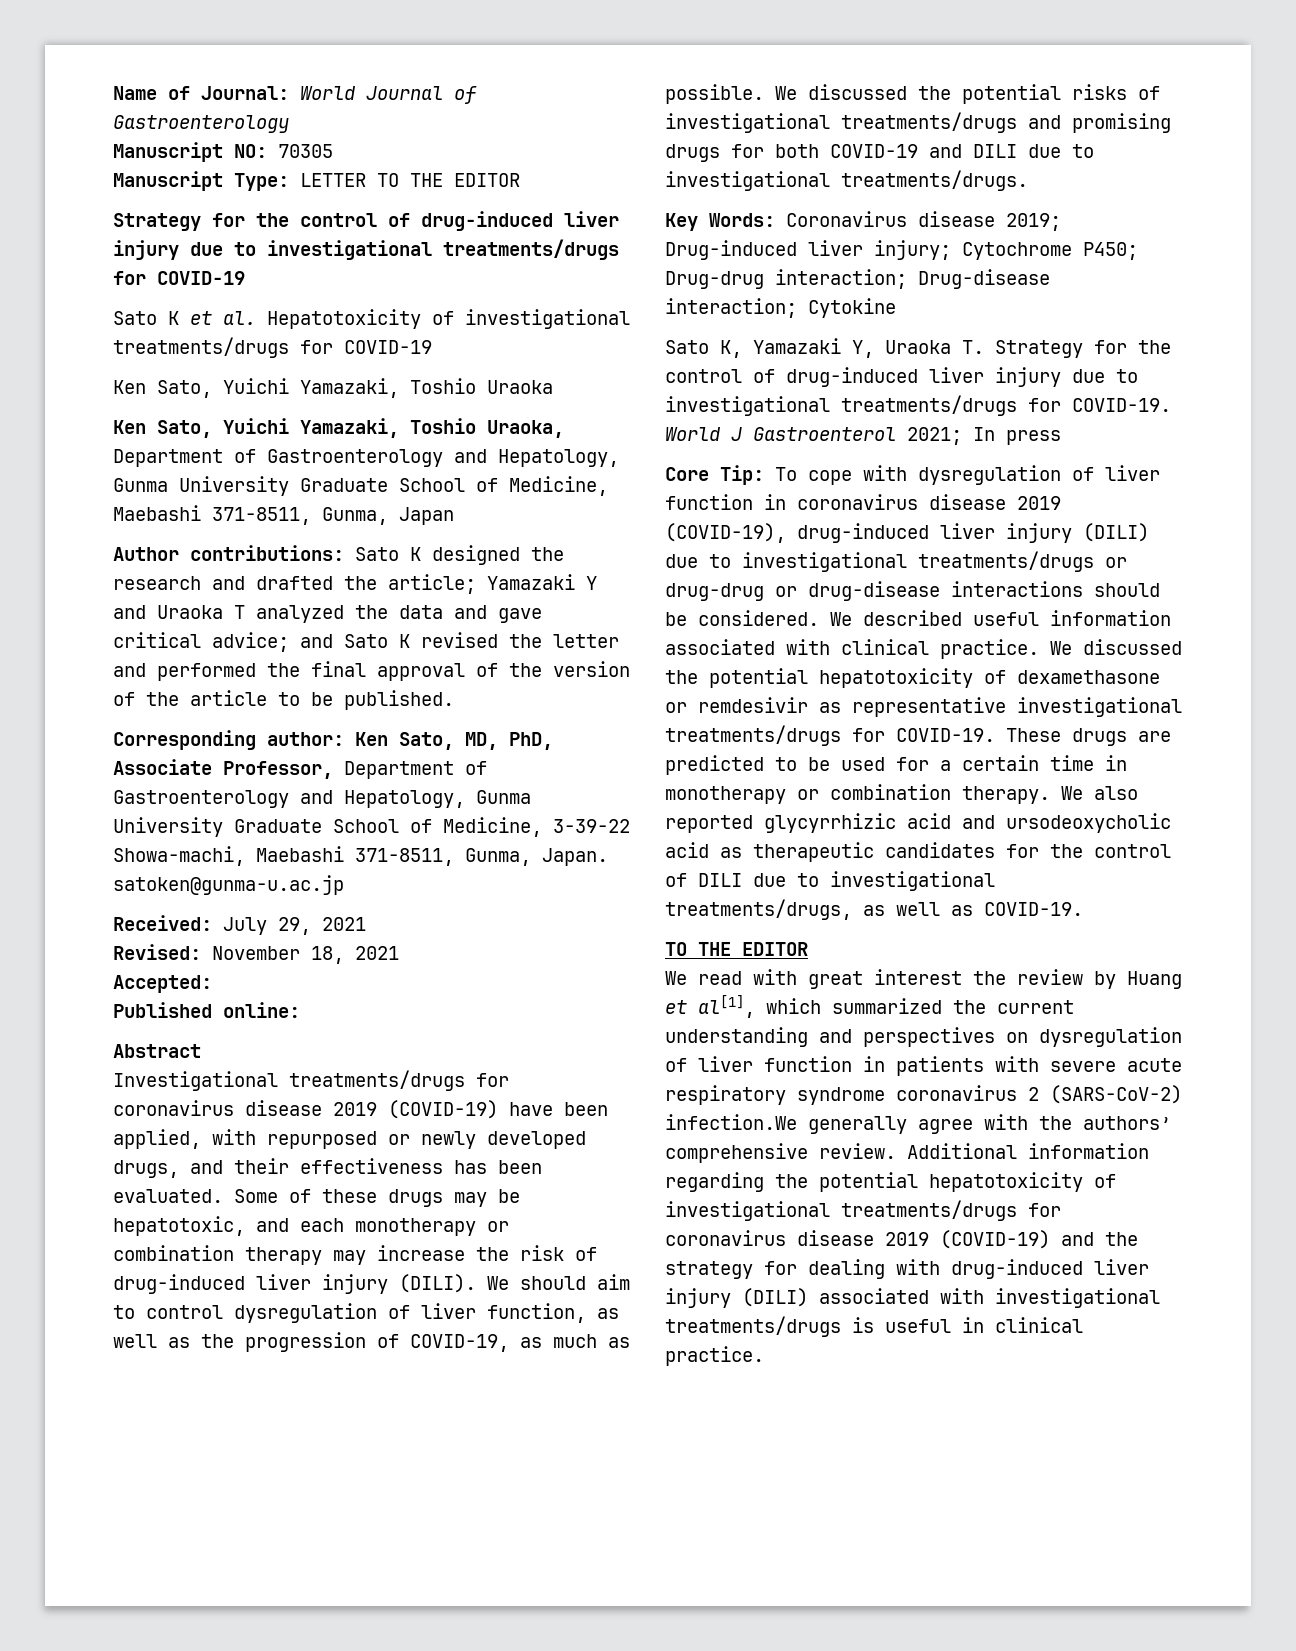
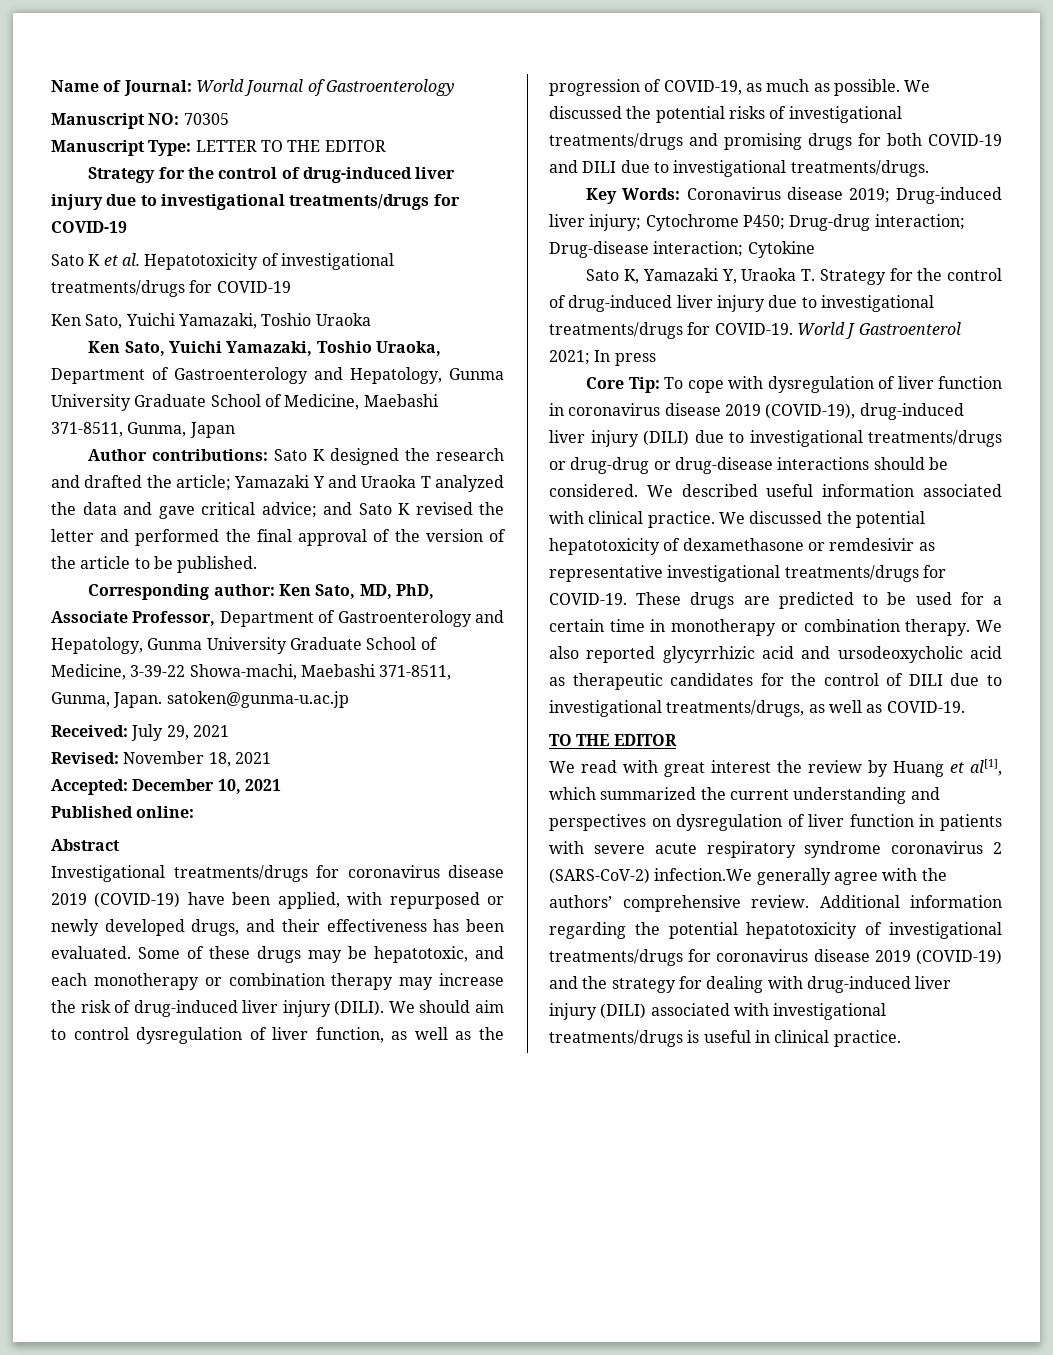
(212, 984) none -> [132,779,281,794] December 10, 2021

